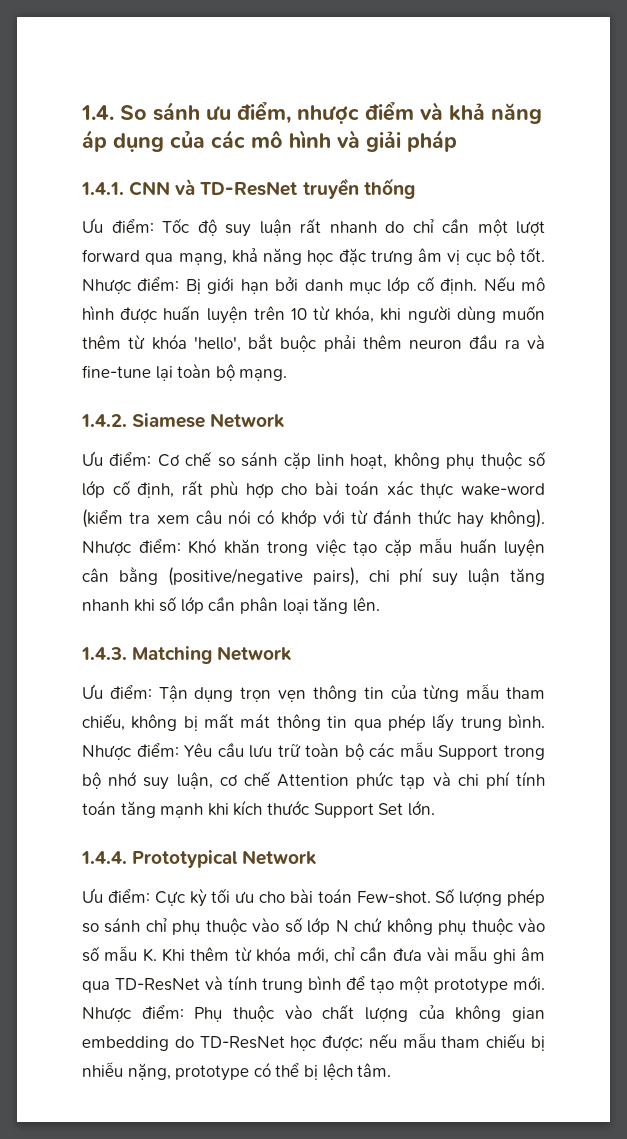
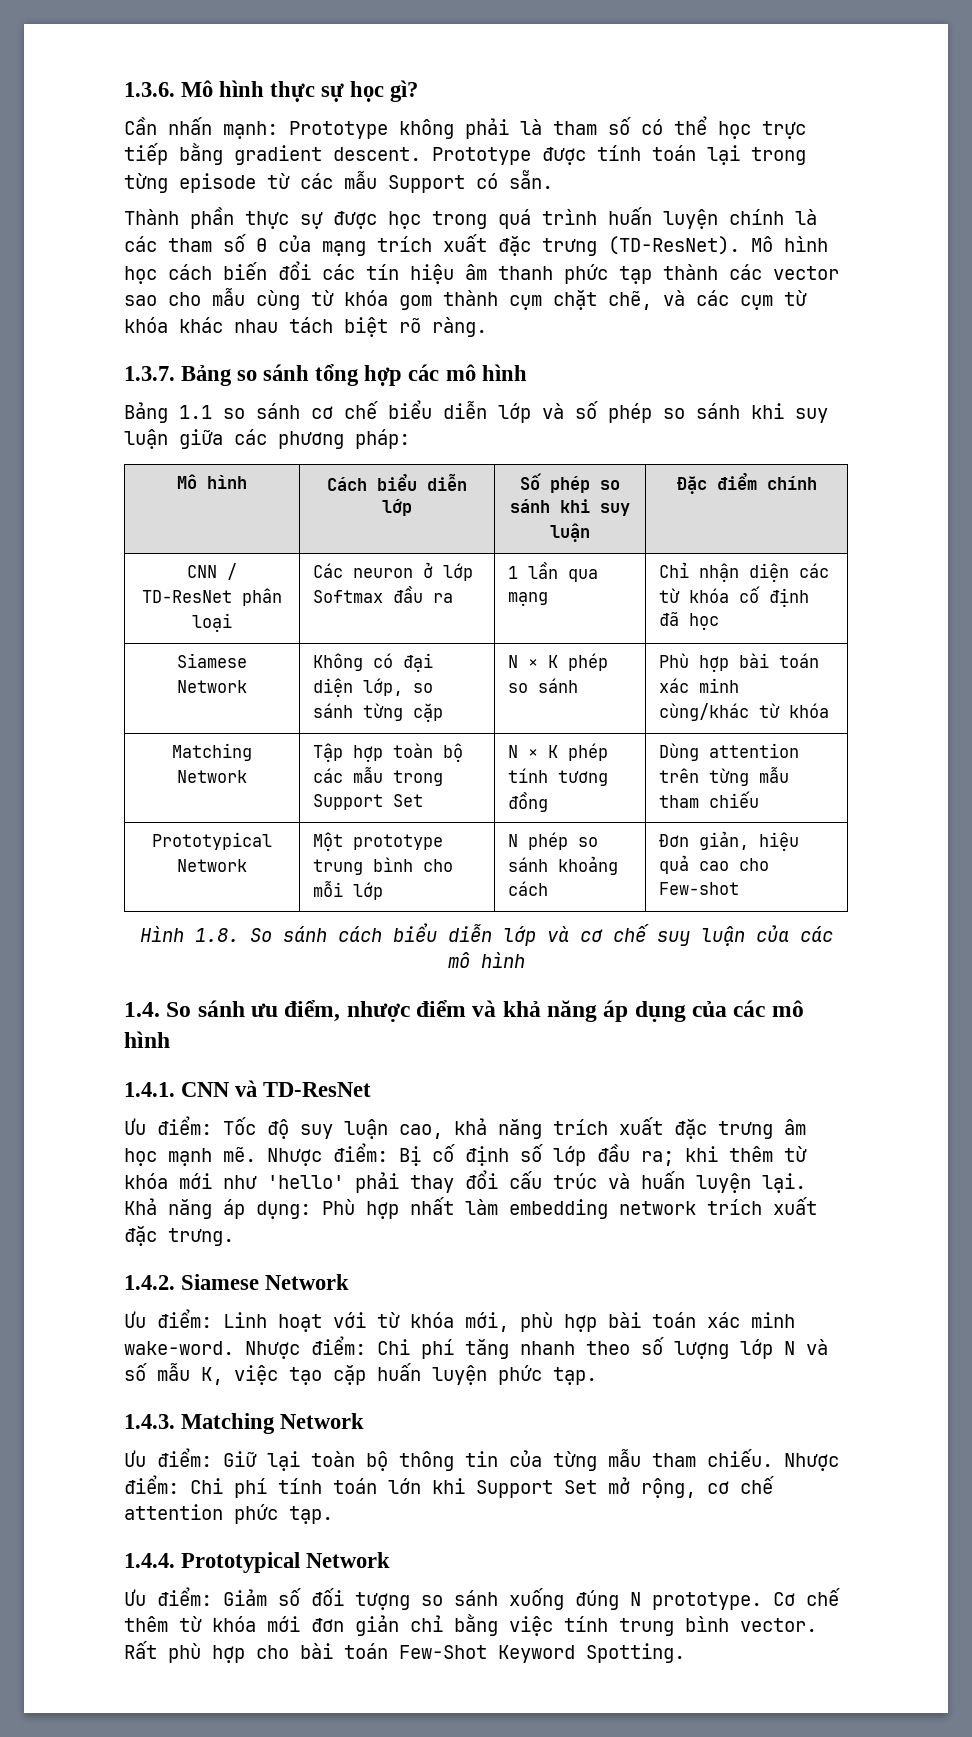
(81, 112) none -> [124,80,419,102] [124,116,806,139] [124,143,806,165] [124,170,553,193] [124,207,817,229] [124,234,828,256] [124,261,839,284] [124,288,807,310] [124,317,487,337] [124,364,527,386] [124,400,828,423] [124,429,410,449] [177,474,247,489] [327,473,467,491] [382,499,412,516] [520,473,620,493] [510,499,630,516] [550,523,590,542] [676,473,817,494] [187,563,237,580] [142,588,282,606] [192,613,232,632] [312,562,473,581] [312,586,453,603] [507,562,598,582] [507,592,548,606] [658,562,829,582] [658,586,809,607] [658,612,719,630] [177,653,247,668] [177,680,247,693] [312,653,433,672] [312,678,433,697] [312,703,443,722] [507,653,608,671] [507,678,578,693] [658,653,819,672] [658,678,739,693] [658,703,829,721] [172,743,252,761] [177,770,247,783] [312,743,463,762] [312,767,443,786] [312,794,423,810] [507,743,608,761] [507,768,608,786] [507,792,548,812] [658,743,799,761] [658,767,789,786] [658,791,759,808] [152,832,272,850] [177,859,247,872] [312,832,443,851] [312,857,453,875] [312,881,383,900] [507,832,598,850] [507,856,618,875] [507,881,548,896] [658,831,799,851] [658,855,769,874] [658,882,739,895] [139,923,833,946] [447,952,525,968] 1.3.6. Mô hình thực sự học gì? // Cần nhấn mạnh: Prototype không phải là tham số có thể học trực tiếp bằng gradient descent. Prototype được tính toán lại trong từng episode từ các mẫu Support có sẵn. // Thành phần thực sự được học trong quá trình huấn luyện chính là các tham số θ của mạng trích xuất đặc trưng (TD-ResNet). Mô hình học cách biến đổi các tín hiệu âm thanh phức tạp thành các vector sao cho mẫu cùng từ khóa gom thành cụm chặt chẽ, và các cụm từ khóa khác nhau tách biệt rõ ràng. // 1.3.7. Bảng so sánh tổng hợp các mô hình // Bảng 1.1 so sánh cơ chế biểu diễn lớp và số phép so sánh khi suy luận giữa các phương pháp: // Mô hình | Cách biểu diễn lớp | Số phép so sánh khi suy luận | Đặc điểm chính // CNN / TD-ResNet phân loại | Các neuron ở lớp Softmax đầu ra | 1 lần qua mạng | Chỉ nhận diện các từ khóa cố định đã học // Siamese Network | Không có đại diện lớp, so sánh từng cặp | N × K phép so sánh | Phù hợp bài toán xác minh cùng/khác từ khóa // Matching Network | Tập hợp toàn bộ các mẫu trong Support Set | N × K phép tính tương đồng | Dùng attention trên từng mẫu tham chiếu // Prototypical Network | Một prototype trung bình cho mỗi lớp | N phép so sánh khoảng cách | Đơn giản, hiệu quả cao cho Few-shot // Hình 1.8. So sánh cách biểu diễn lớp và cơ chế suy luận của các mô hình //
[337,130,457,152] và giải pháp -> (170, 1039) none
[302,178,415,199] truyền thống -> (372, 1089) none
[300,218,545,236] [82,247,545,265] [82,276,545,294] [82,305,545,324] [82,333,545,352] [82,363,288,381] rất nhanh do chỉ cần một lượt forward qua mạng, khả năng học đặc trưng âm vị cục bộ tốt. Nhược điểm: Bị giới hạn bởi danh mục lớp cố định. Nếu mô hình được huấn luyện trên 10 từ khóa, khi người dùng muốn thêm từ khóa 'hello', bắt buộc phải thêm neuron đầu ra và fine-tune lại toàn bộ mạng. -> [399,1117,806,1139] [124,1143,807,1166] [124,1170,806,1193] [124,1197,817,1219] [124,1226,234,1246] cao, khả năng trích xuất đặc trưng âm học mạnh mẽ. Nhược điểm: Bị cố định số lớp đầu ra; khi thêm từ khóa mới như 'hello' phải thay đổi cấu trúc và huấn luyện lại. Khả năng áp dụng: Phù hợp nhất làm embedding network trích xuất đặc trưng.
[157,451,546,469] [82,480,545,498] [82,509,545,528] [82,538,308,556] Cơ chế so sánh cặp linh hoạt, không phụ thuộc số lớp cố định, rất phù hợp cho bài toán xác thực wake-word (kiểm tra xem câu nói có khớp với từ đánh thức hay không). Nhược điểm: Khó khăn trong -> [223,1312,795,1332] [124,1336,828,1359] [124,1363,223,1385] Linh hoạt với từ khóa mới, phù hợp bài toán xác minh wake-word. Nhược điểm: Chi phí tăng nhanh theo số lượng lớp N và số mẫu K,
[419,538,545,557] [82,566,545,586] [82,596,380,614] mẫu huấn luyện cân bằng (positive/negative pairs), chi phí suy luận tăng nhanh khi số lớp cần phân loại tăng lên. -> [377,1363,597,1385] huấn luyện phức tạp.
[158,685,307,702] Tận dụng trọn vẹn -> [223,1451,388,1471] Giữ lại toàn bộ
[82,713,545,732] [82,742,545,760] [82,771,546,790] [82,800,435,818] chiếu, không bị mất mát thông tin qua phép lấy trung bình. Nhược điểm: Yêu cầu lưu trữ toàn bộ các mẫu Support trong bộ nhớ suy luận, cơ chế Attention phức tạp và chi phí tính toán tăng mạnh khi kích thước Support Set lớn. -> [707,1449,839,1471] [124,1475,774,1498] [124,1504,333,1524] chiếu. Nhược điểm: Chi phí tính toán lớn khi Support Set mở rộng, cơ chế attention phức tạp.
[154,888,545,907] [82,917,545,935] [82,946,545,964] [82,975,545,994] [82,1004,545,1022] [82,1033,545,1051] [82,1062,392,1081] Cực kỳ tối ưu cho bài toán Few-shot. Số lượng phép so sánh chỉ phụ thuộc vào số lớp N chứ không phụ thuộc vào số mẫu K. Khi thêm từ khóa mới, chỉ cần đưa vài mẫu ghi âm qua TD-ResNet và tính trung bình để tạo một prototype mới. Nhược điểm: Phụ thuộc vào chất lượng của không gian embedding do TD-ResNet học được; nếu mẫu tham chiếu bị nhiễu nặng, prototype có thể bị lệch tâm. -> [223,1588,840,1610] [124,1614,817,1636] [124,1641,685,1663] Giảm số đối tượng so sánh xuống đúng N prototype. Cơ chế thêm từ khóa mới đơn giản chỉ bằng việc tính trung bình vector. Rất phù hợp cho bài toán Few-Shot Keyword Spotting.

